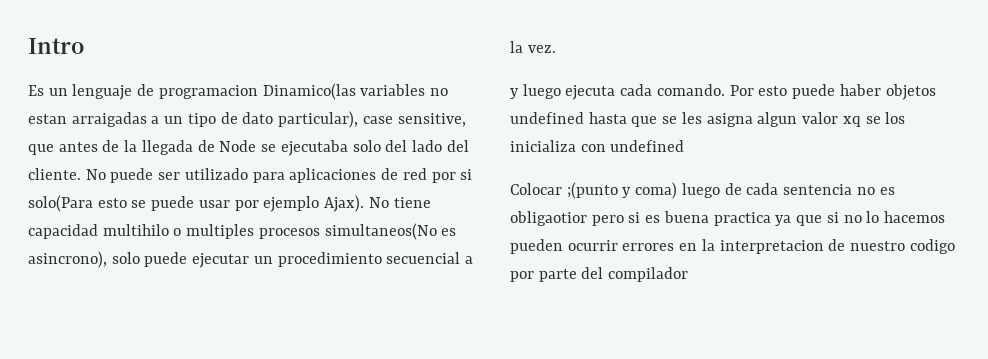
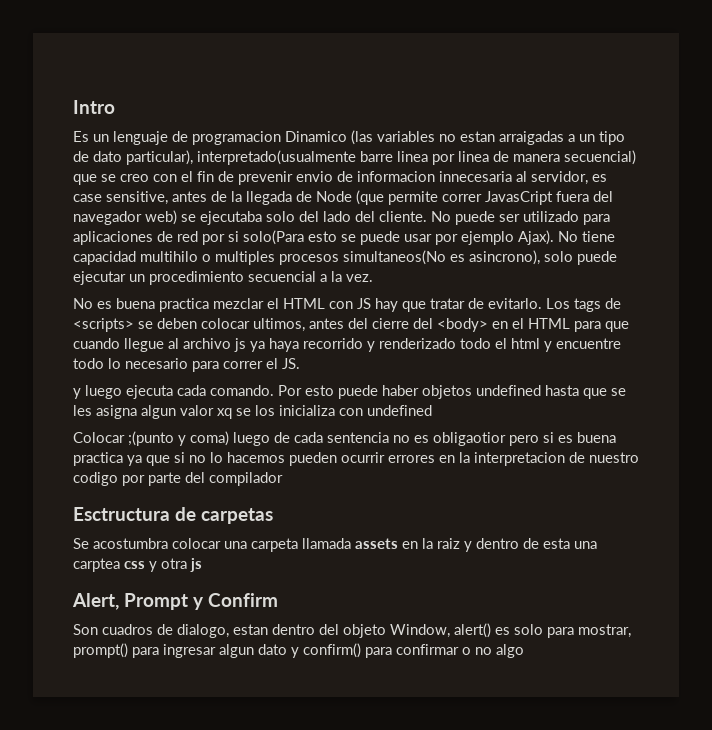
[262,83,356,100] Dinamico(las -> [285,130,373,145] Dinamico (las
(359, 119) none -> [197,150,636,165] [73,171,607,185] interpretado(usualmente barre linea por linea de manera secuencial) que se creo con el fin de prevenir envio de informacion innecesaria al servidor, es
[28,144,54,155] que -> (168, 198) none
(257, 146) none -> [356,190,613,205] [73,210,177,225] (que permite correr JavasCript fuera del navegador web)
(556, 49) none -> [73,298,621,312] [73,318,629,332] [73,338,621,352] [73,358,300,372] // No es buena practica mezclar el HTML con JS hay que tratar de evitarlo. Los tags de <scripts> se deben colocar ultimos, antes del cierre del <body> en el HTML para que cuando llegue al archivo js ya haya recorrido y renderizado todo el html y encuentre todo lo necesario para correr el JS.
(689, 274) none -> [73,507,273,524] [73,538,597,552] [73,558,202,572] [72,593,278,610] [73,623,631,638] [73,643,524,658] // Esctructura de carpetas // Se acostumbra colocar una carpeta llamada assets en la raiz y dentro de esta una carptea css y otra js // Alert, Prompt y Confirm // Son cuadros de dialogo, estan dentro del objeto Window, alert() es solo para mostrar, prompt() para ingresar algun dato y confirm() para confirmar o no algo

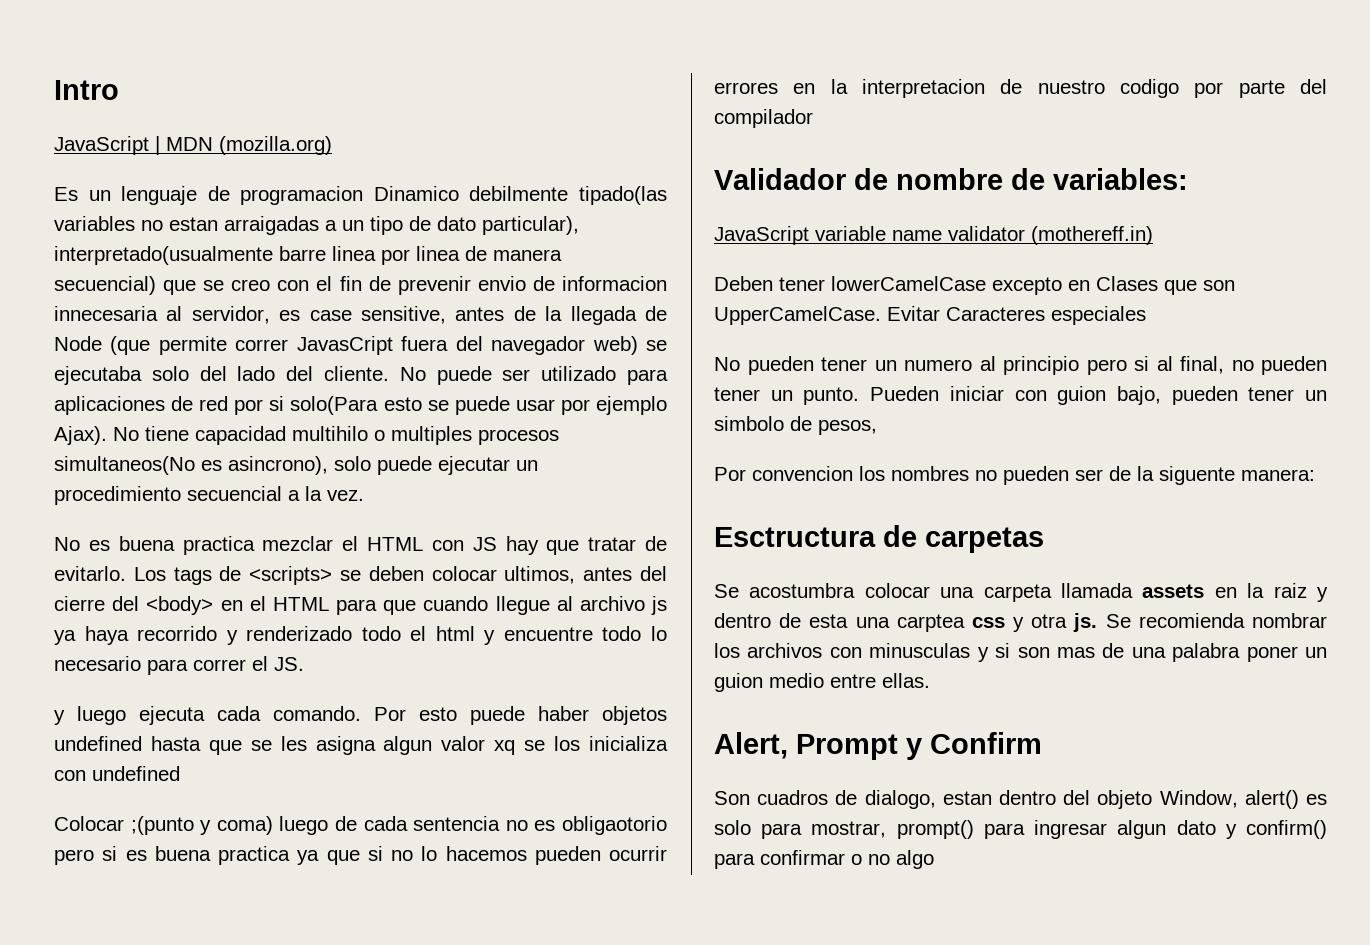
(115, 107) none -> [54,136,332,155] // JavaScript | MDN (mozilla.org)
[351,130,373,145] (las -> [469,186,667,205] debilmente tipado(las
[433,432,506,446] obligaotior -> [562,816,668,835] obligaotorio
(283, 479) none -> [714,168,1188,190] [714,226,1153,245] [714,276,1235,295] [714,306,1146,325] [714,356,1327,375] [714,386,1327,405] [714,416,877,435] [714,466,1315,485] // Validador de nombre de variables: // JavaScript variable name validator (mothereff.in) // Deben tener lowerCamelCase excepto en Clases que son UpperCamelCase. Evitar Caracteres especiales // No pueden tener un numero al principio pero si al final, no pueden tener un punto. Pueden iniciar con guion bajo, pueden tener un simbolo de pesos, // Por convencion los nombres no pueden ser de la siguente manera:
[190,558,202,572] js -> [1073,613,1327,632] [714,643,1327,662] [714,673,930,692] js. Se recomienda nombrar los archivos con minusculas y si son mas de una palabra poner un guion medio entre ellas.

